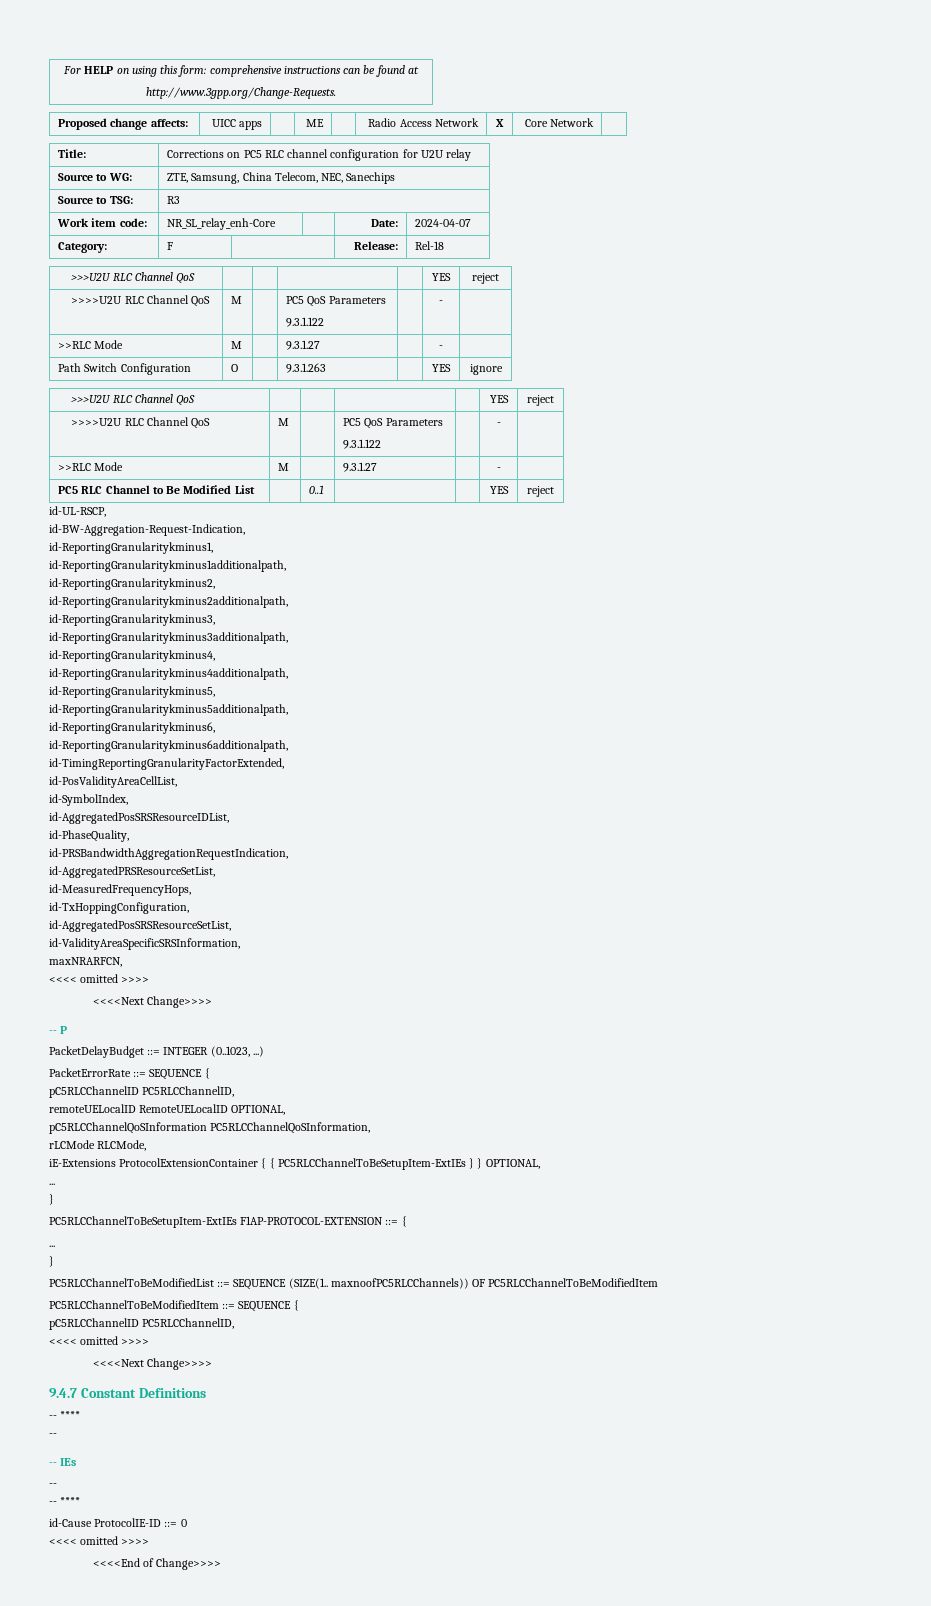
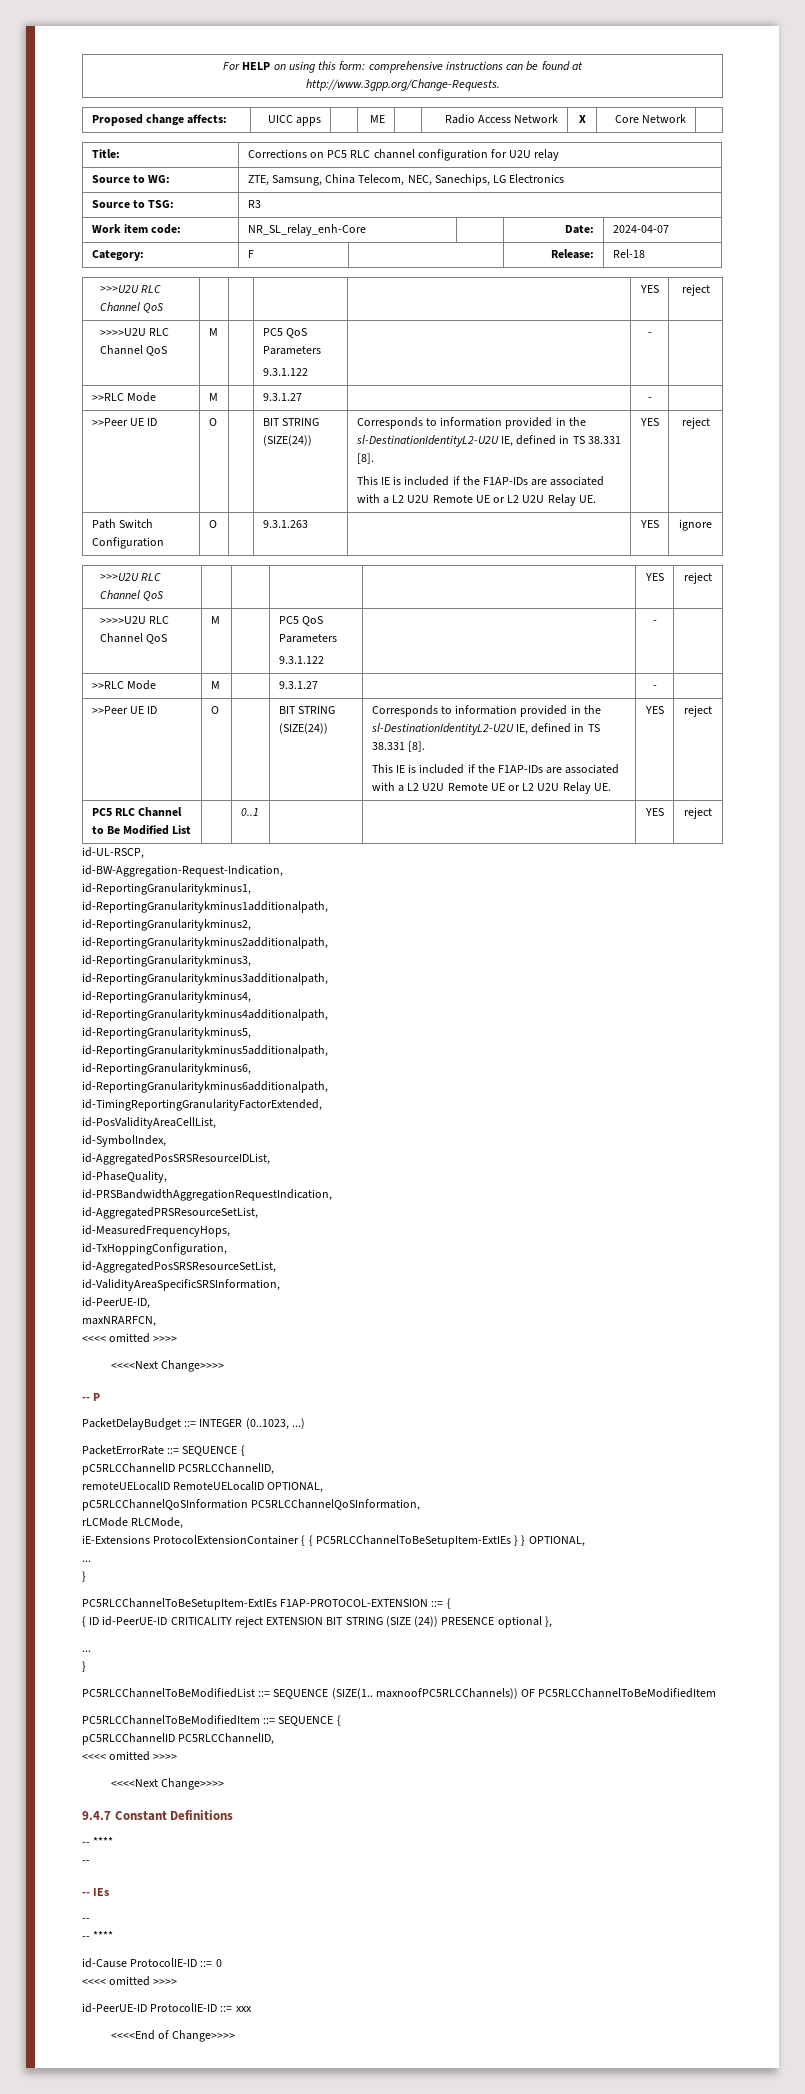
[346,172,396,184] Sanechips -> [434,174,565,186] Sanechips, LG Electronics
(443, 347) none -> [91,418,158,426] [208,418,217,426] [262,418,319,426] [262,435,312,446] [356,417,586,429] [355,435,621,447] [356,453,374,464] [356,476,605,486] [356,494,596,506] [639,418,659,426] [681,417,710,429] // >>Peer UE ID | O | | BIT STRING (SIZE(24)) | Corresponds to information provided in the sl-DestinationIdentityL2-U2U IE, defined in TS 38.331 [8]. // This IE is included if the F1AP-IDs are associated with a L2 U2U Remote UE or L2 U2U Relay UE. | YES | reject
(501, 469) none -> [91,706,158,714] [210,706,219,714] [278,706,335,714] [278,723,328,734] [371,705,601,717] [370,723,600,735] [371,741,425,752] [371,764,620,774] [371,782,611,794] [644,706,664,714] [684,705,712,717] // >>Peer UE ID | O | | BIT STRING (SIZE(24)) | Corresponds to information provided in the sl-DestinationIdentityL2-U2U IE, defined in TS 38.331 [8]. // This IE is included if the F1AP-IDs are associated with a L2 U2U Remote UE or L2 U2U Relay UE. | YES | reject
(240, 944) none -> [82,1297,150,1309] // id-PeerUE-ID,
(407, 1221) none -> [82,1616,552,1628] // { ID id-PeerUE-ID CRITICALITY reject EXTENSION BIT STRING (SIZE (24)) PRESENCE optional },
(150, 1542) none -> [82,2003,252,2013] // id-PeerUE-ID ProtocolIE-ID ::= xxx

